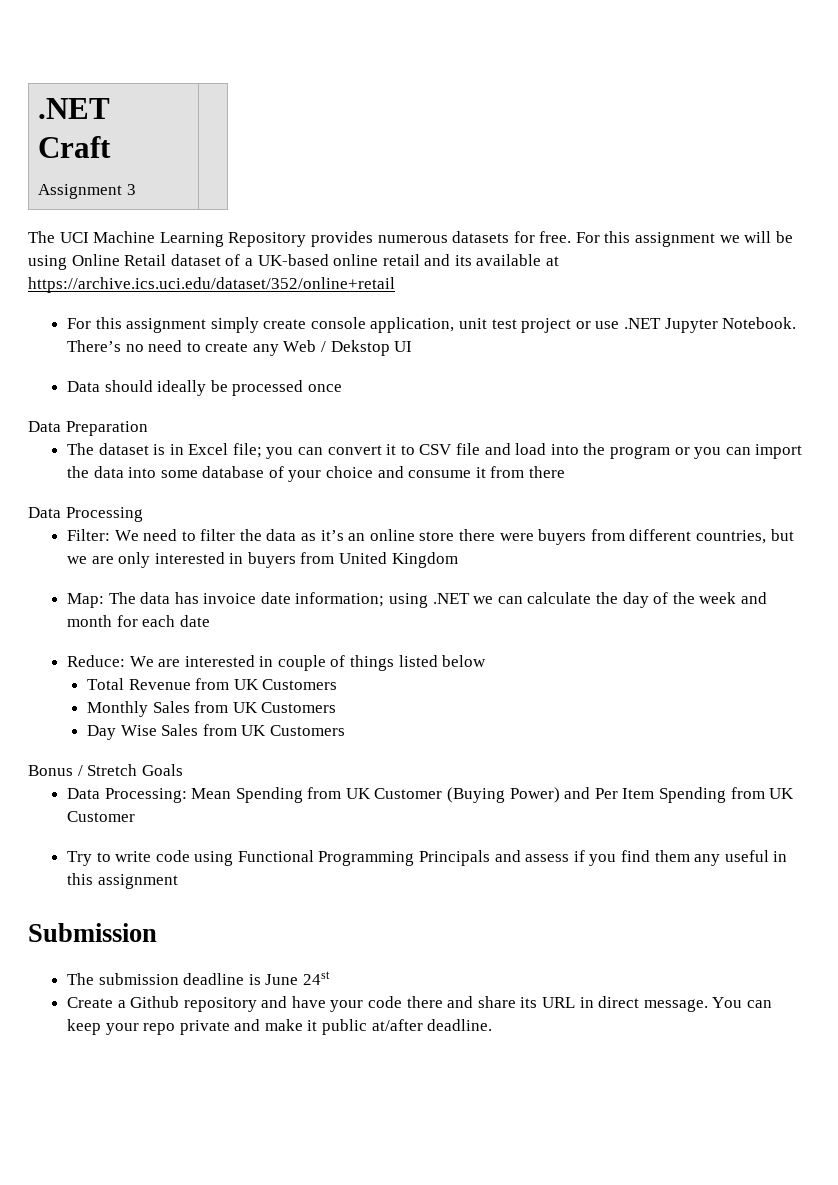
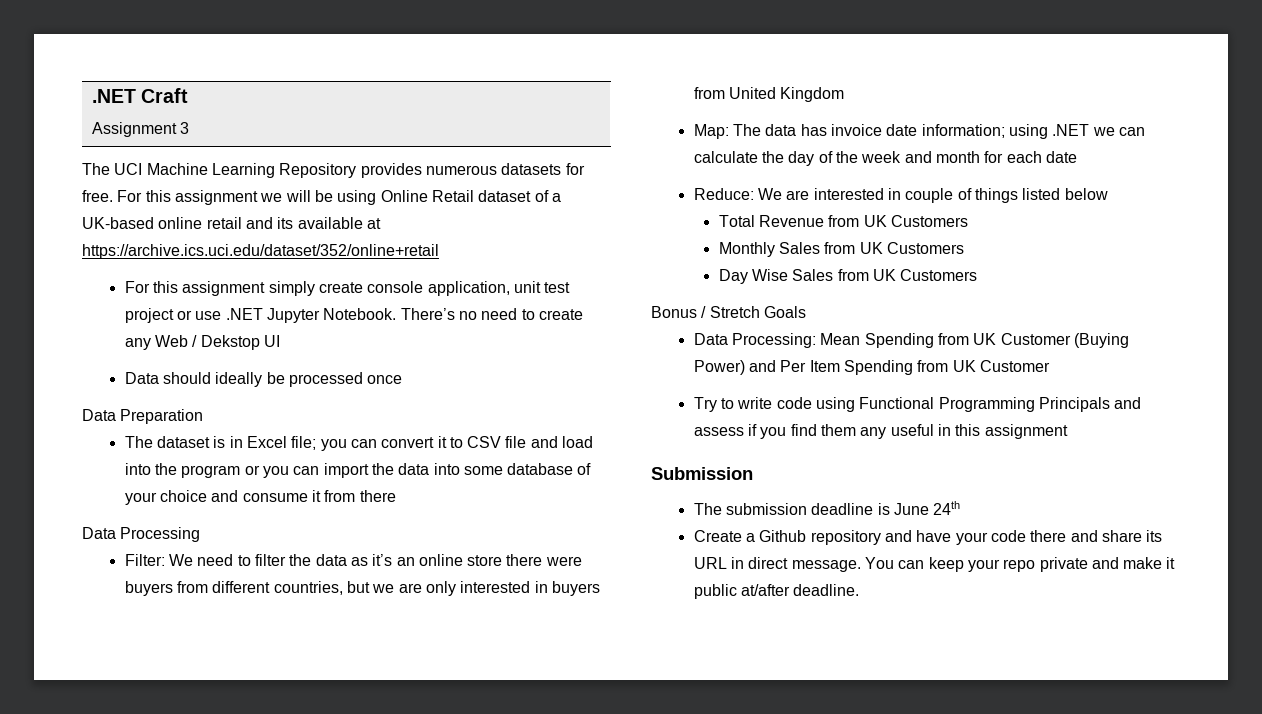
[302,971,330,985] 24st -> [933,501,961,515] 24th

